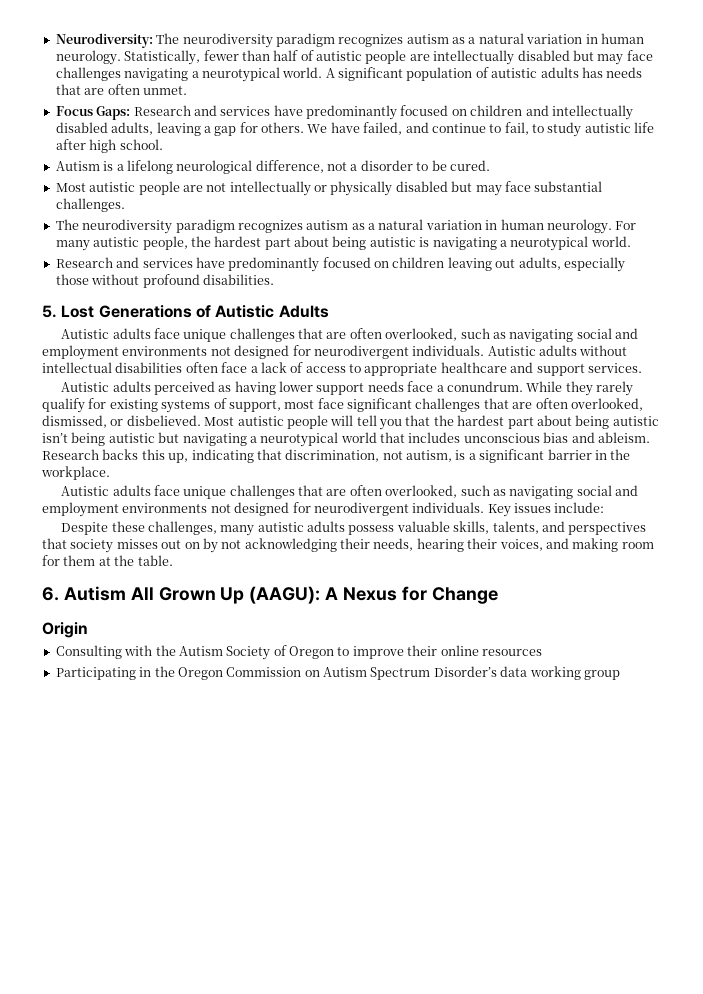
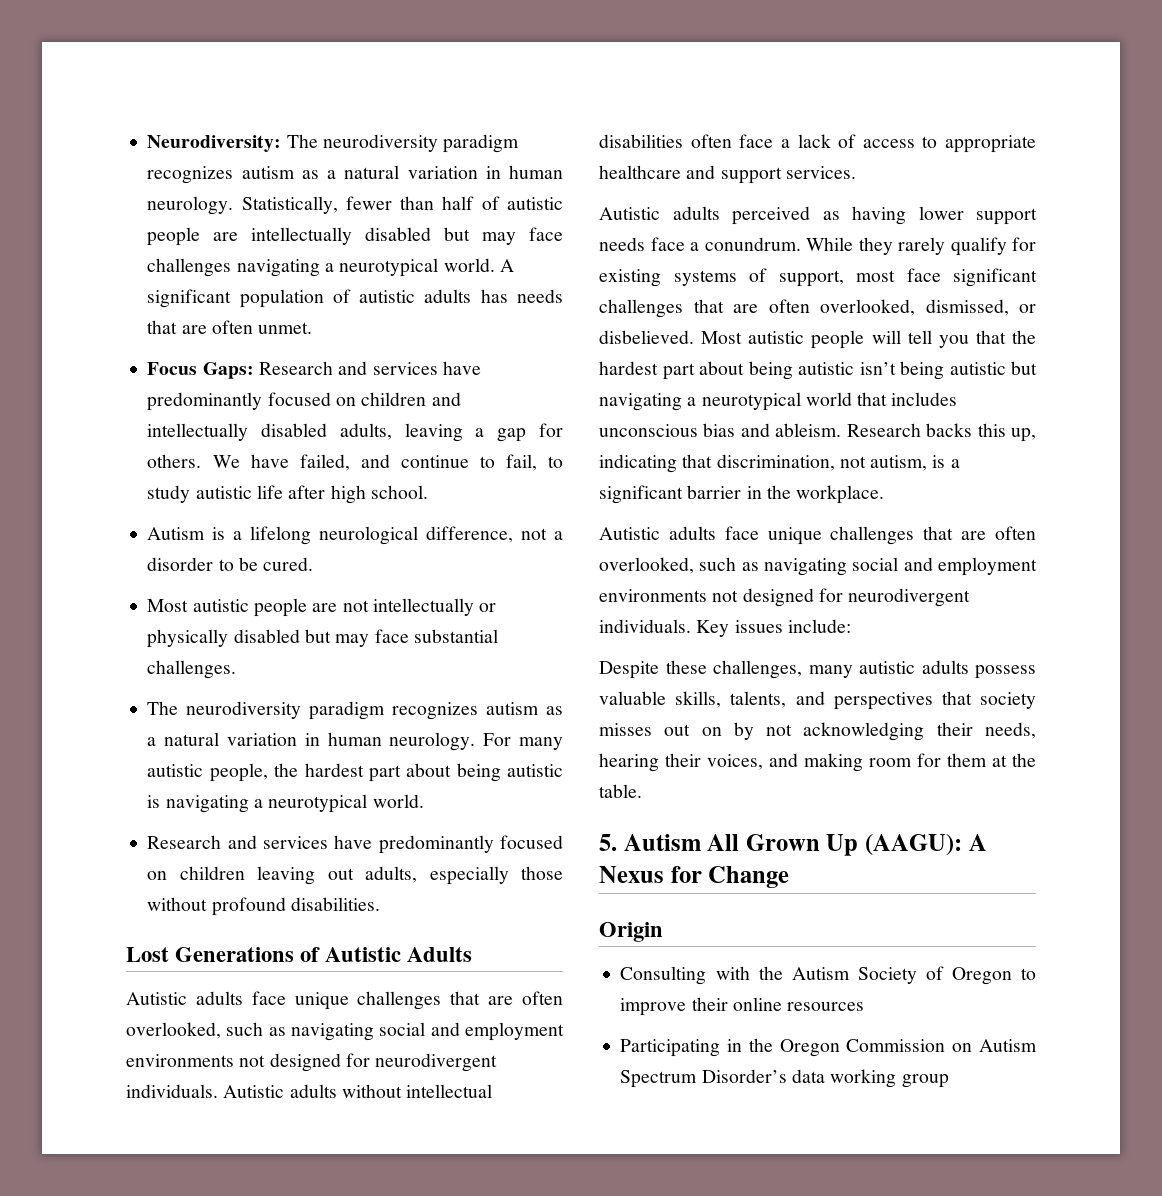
[42,305,57,318] 5. -> (380, 904) none
[42,587,59,601] 6. -> [599,834,617,851] 5.

